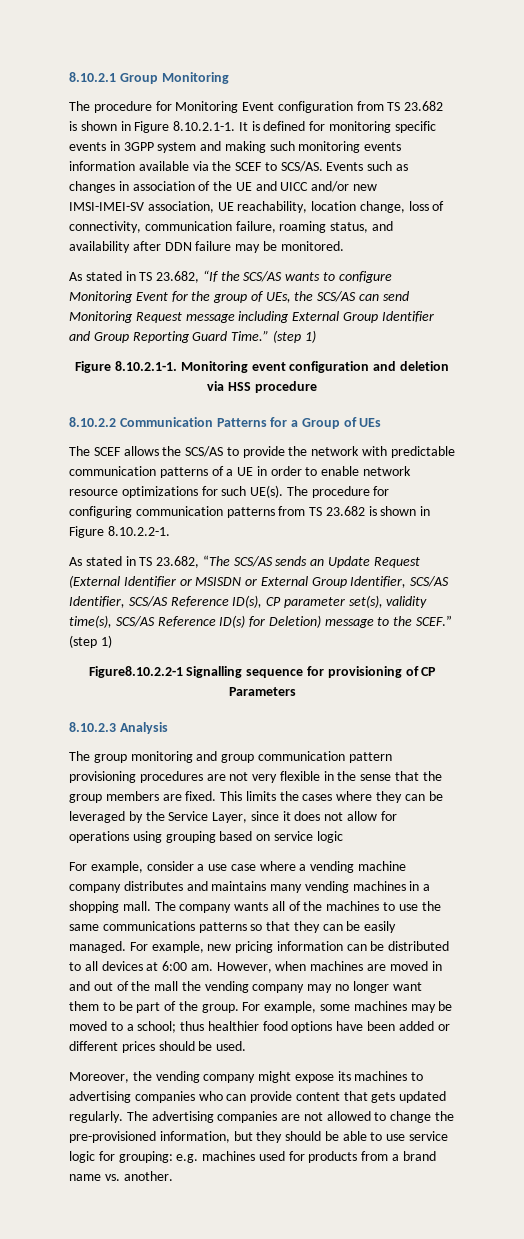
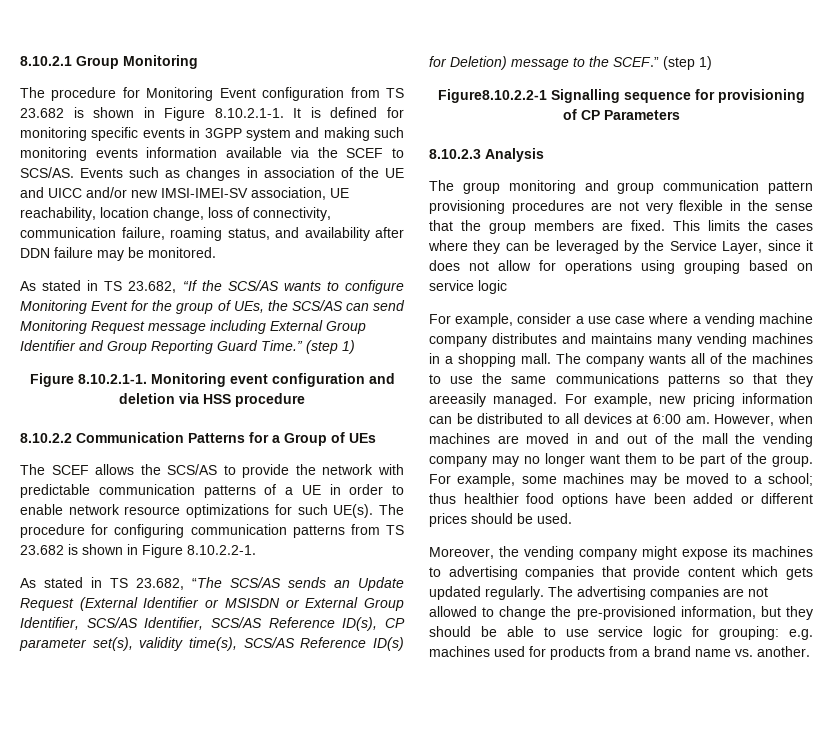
[322,921,397,933] can be easily -> [429,393,486,407] areeasily
[198,1091,247,1101] who can -> [601,566,626,577] that
[343,1091,368,1101] that -> [741,566,779,577] which

